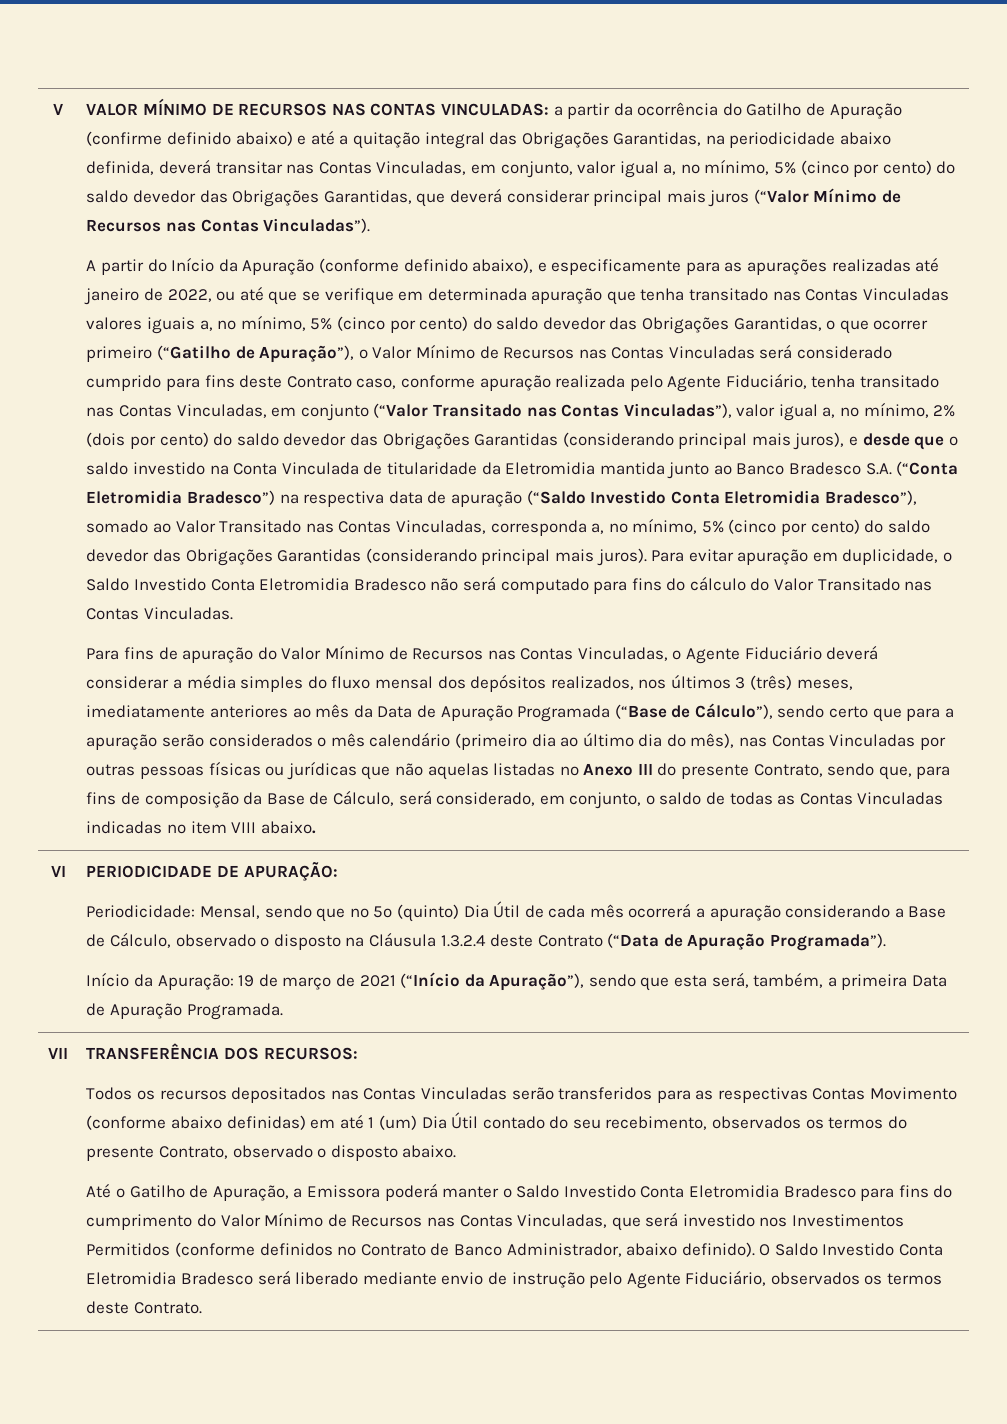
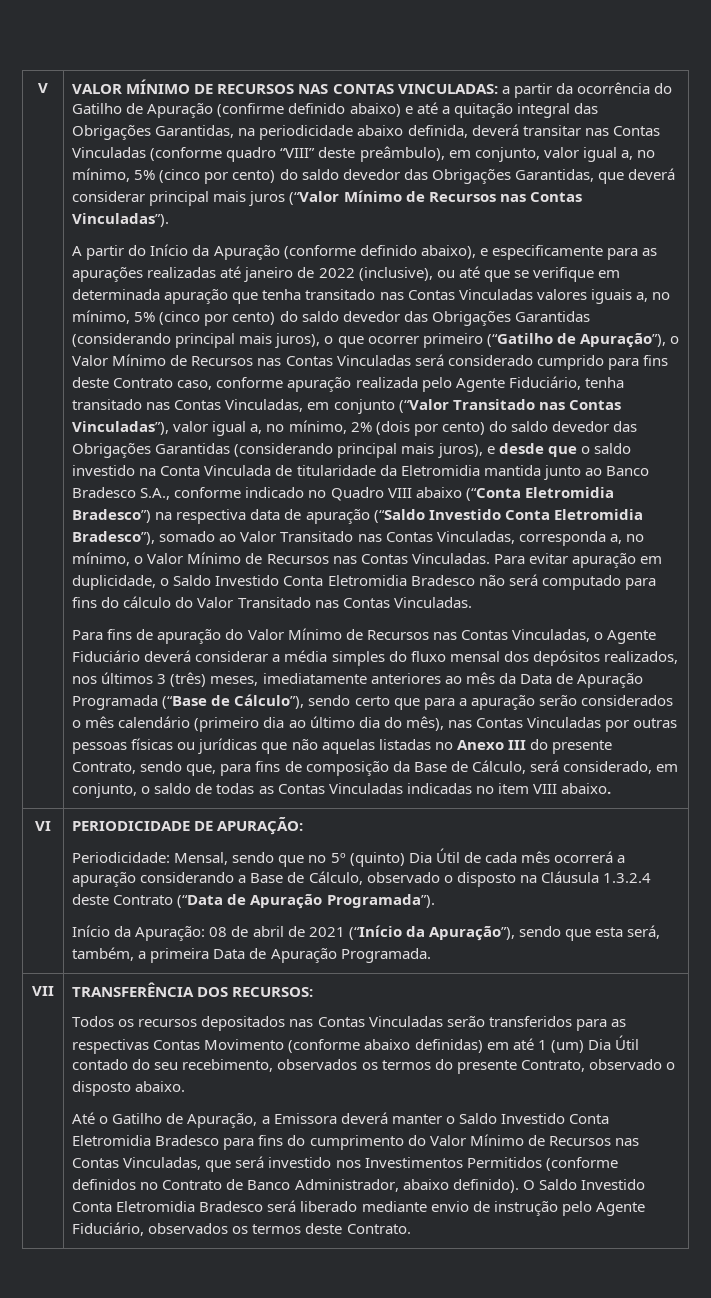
[376,161,467,175] Vinculadas, -> [72,146,445,162] Vinculadas (conforme quadro “VIII” deste preâmbulo),
[167,289,212,302] 2022, -> [318,267,433,281] 2022 (inclusive),
[733,317,822,331] Garantidas, -> [514,311,590,322] [72,333,321,348] Garantidas (considerando principal mais juros),
[865,463,892,475] S.A. -> [140,487,462,501] S.A., conforme indicado no Quadro VIII abaixo
[701,519,930,536] [86,548,647,566] 5% (cinco por cento) do saldo devedor das Obrigações Garantidas (considerando principal mais juros). -> [134,552,490,564] o Valor Mínimo de Recursos nas Contas Vinculadas.
[238,974,332,990] 19 de março -> [209,926,284,937] 08 de abril
[384,1183,438,1201] poderá -> [340,1112,388,1124] deverá

